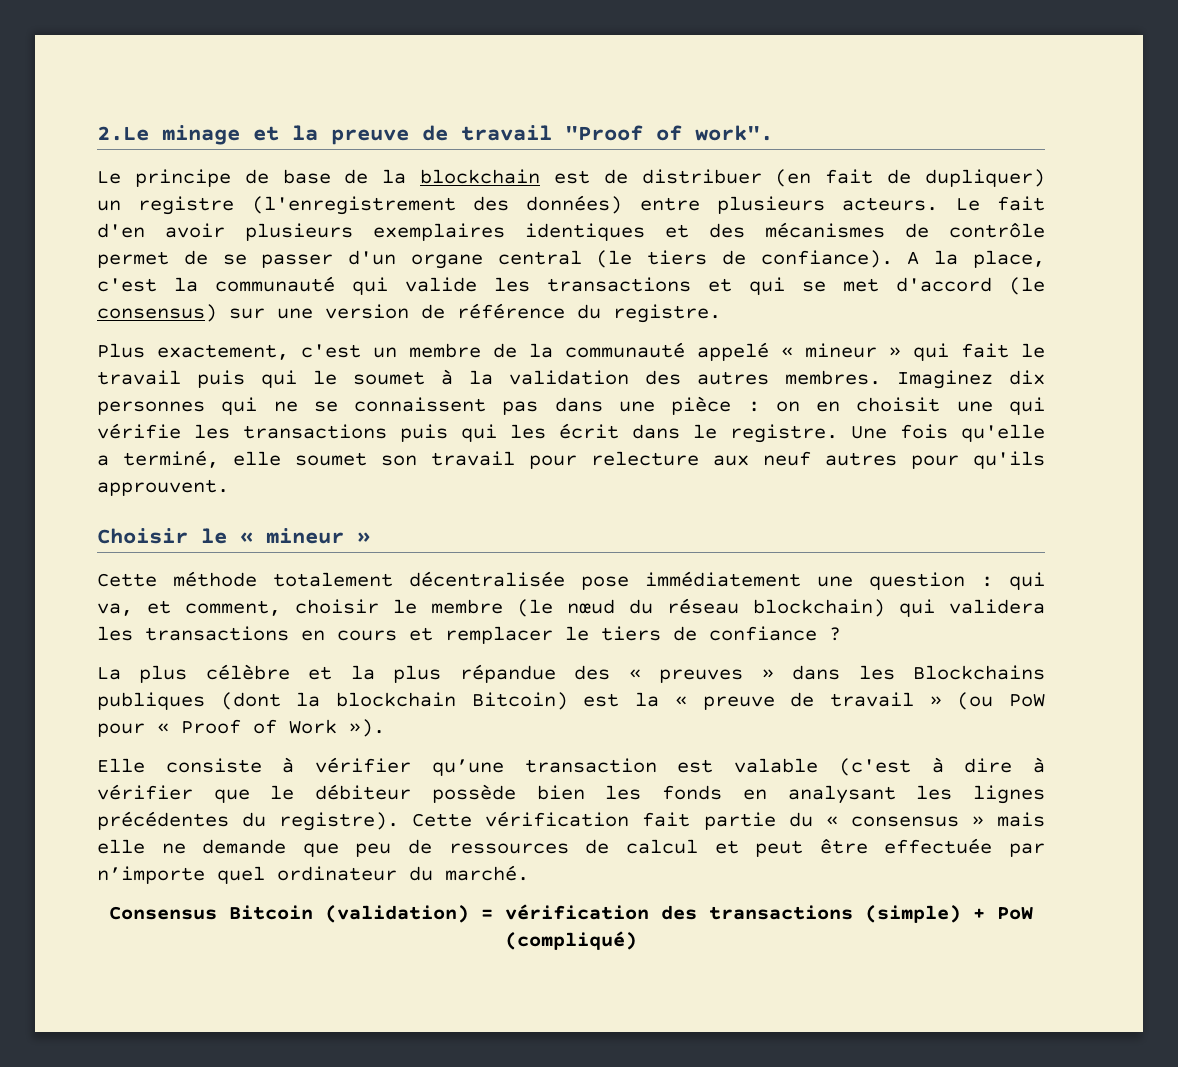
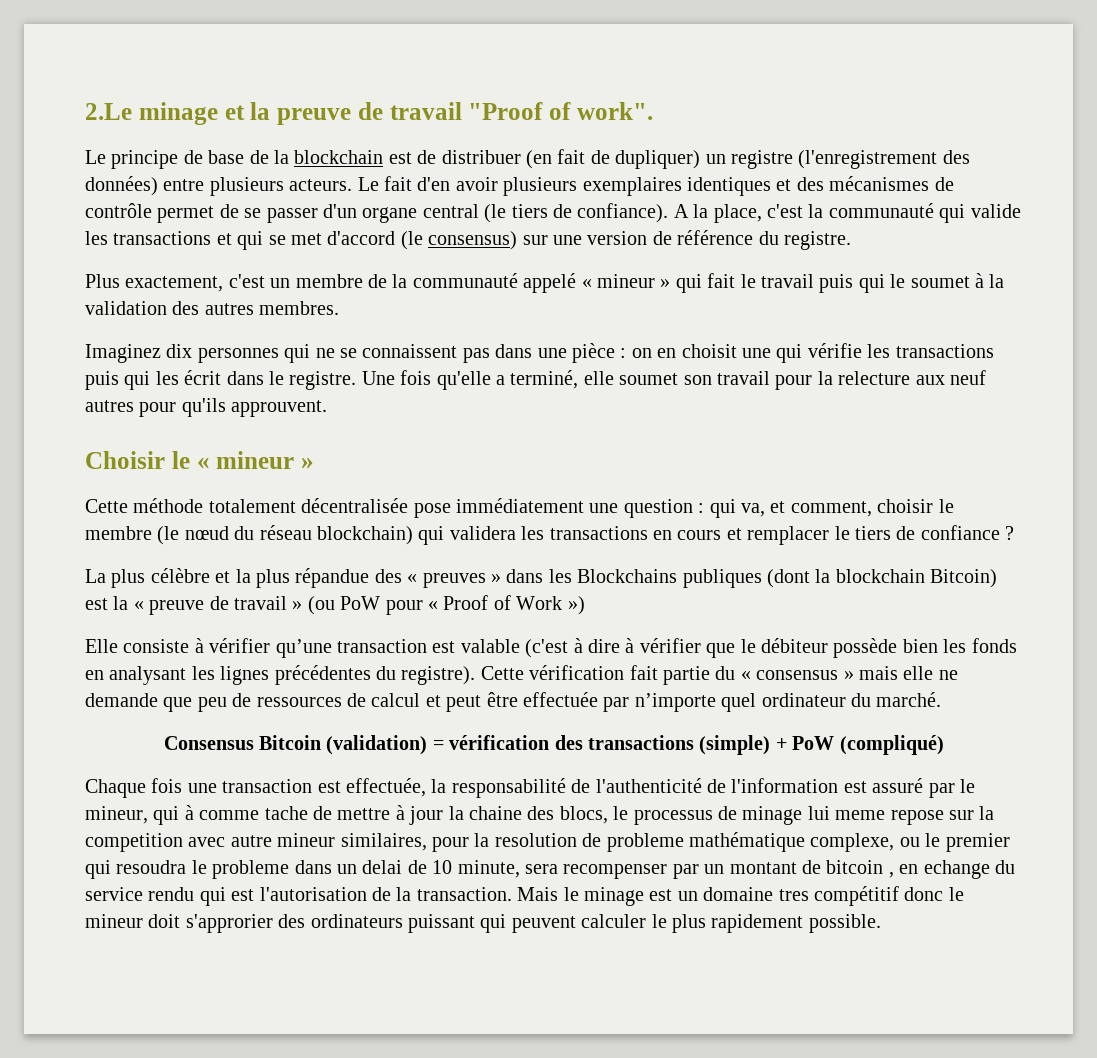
(881, 377) none -> (340, 308) //
(577, 462) none -> [817,371,833,385] la
[349,719,385,737] »). -> [567,596,585,615] »)
(637, 940) none -> [85,778,975,798] [85,805,995,825] [85,832,1010,852] [85,860,1015,879] [85,886,964,906] [85,914,881,933] // Chaque fois une transaction est effectuée, la responsabilité de l'authenticité de l'information est assuré par le mineur, qui à comme tache de mettre à jour la chaine des blocs, le processus de minage lui meme repose sur la competition avec autre mineur similaires, pour la resolution de probleme mathématique complexe, ou le premier qui resoudra le probleme dans un delai de 10 minute, sera recompenser par un montant de bitcoin , en echange du service rendu qui est l'autorisation de la transaction. Mais le minage est un domaine tres compétitif donc le mineur doit s'approrier des ordinateurs puissant qui peuvent calculer le plus rapidement possible.

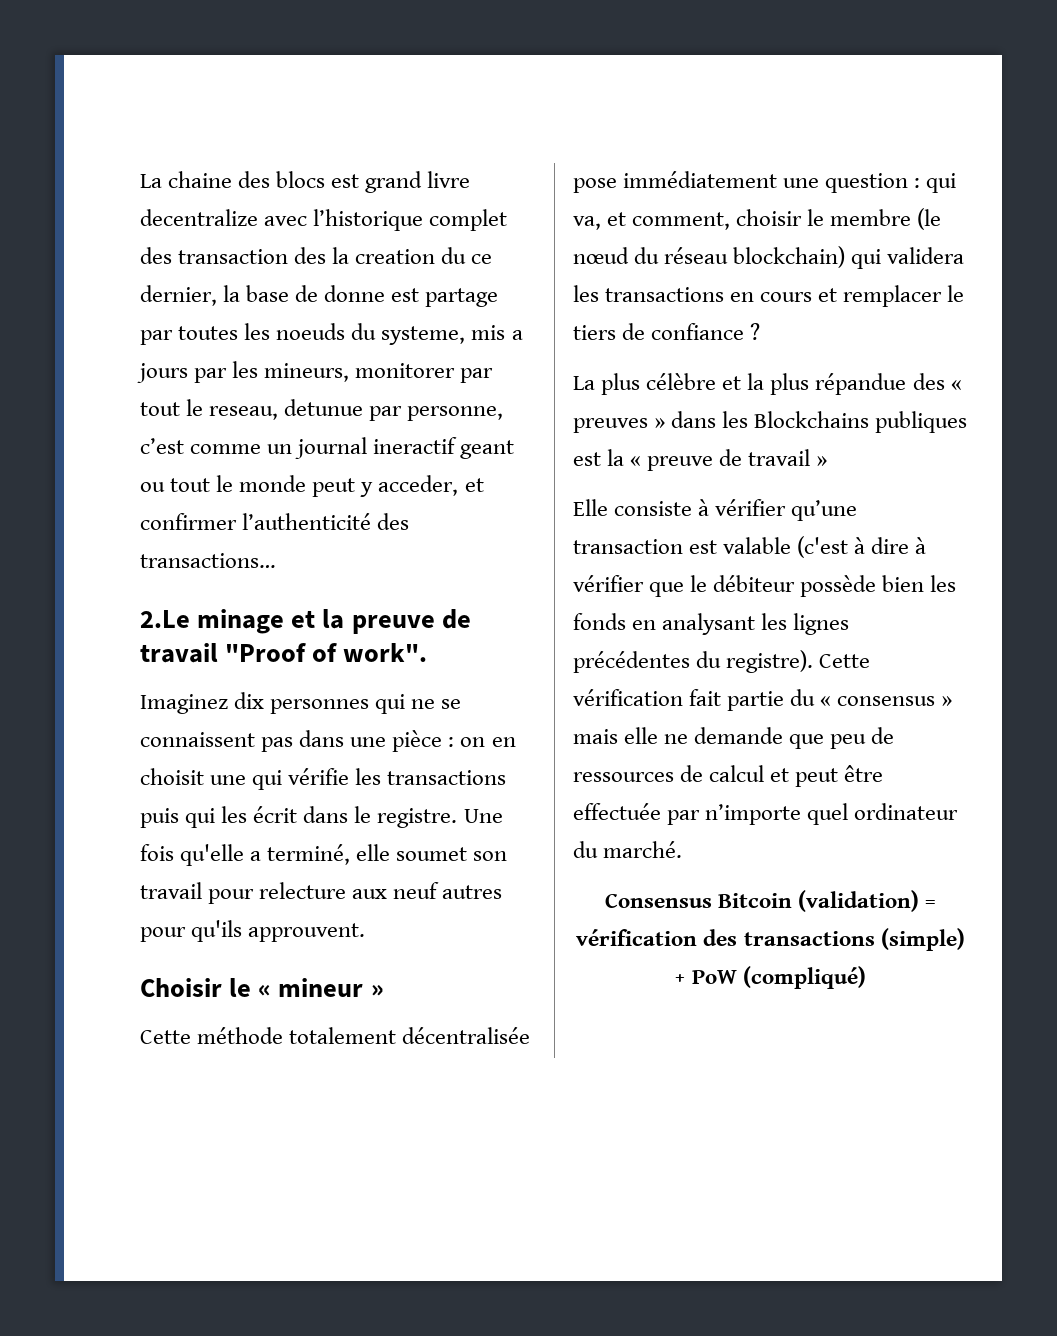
(85, 111) none -> [140,171,471,193] [140,209,508,231] [140,247,493,264] [140,285,499,307] [140,323,523,345] [137,361,494,383] [140,399,504,421] [140,437,515,459] [140,475,484,497] [140,513,410,530] [140,553,276,568] La chaine des blocs est grand livre decentralize avec l’historique complet des transaction des la creation du ce dernier, la base de donne est partage par toutes les noeuds du systeme, mis a jours par les mineurs, monitorer par tout le reseau, detunue par personne, c’est comme un journal ineractif geant ou tout le monde peut y acceder, et confirmer l’authenticité des transactions… //
[85,149,970,169] [85,176,954,196] [85,203,1021,223] [85,230,851,250] [85,273,1005,293] [85,301,340,315] // Le principe de base de la blockchain est de distribuer (en fait de dupliquer) un registre (l'enregistrement des données) entre plusieurs acteurs. Le fait d'en avoir plusieurs exemplaires identiques et des mécanismes de contrôle permet de se passer d'un organe central (le tiers de confiance). A la place, c'est la communauté qui valide les transactions et qui se met d'accord (le consensus) sur une version de référence du registre. // Plus exactement, c'est un membre de la communauté appelé « mineur » qui fait le travail puis qui le soumet à la validation des autres membres. -> (428, 652) none
[817,371,833,385] la -> (255, 896) none
[766,569,998,588] (dont la blockchain Bitcoin) -> (968, 422) none
[307,595,585,615] (ou PoW pour « Proof of Work ») -> (828, 461) none
[85,778,975,798] [85,805,995,825] [85,832,1010,852] [85,860,1015,879] [85,886,964,906] [85,914,881,933] // Chaque fois une transaction est effectuée, la responsabilité de l'authenticité de l'information est assuré par le mineur, qui à comme tache de mettre à jour la chaine des blocs, le processus de minage lui meme repose sur la competition avec autre mineur similaires, pour la resolution de probleme mathématique complexe, ou le premier qui resoudra le probleme dans un delai de 10 minute, sera recompenser par un montant de bitcoin , en echange du service rendu qui est l'autorisation de la transaction. Mais le minage est un domaine tres compétitif donc le mineur doit s'approrier des ordinateurs puissant qui peuvent calculer le plus rapidement possible. -> (866, 977) none

